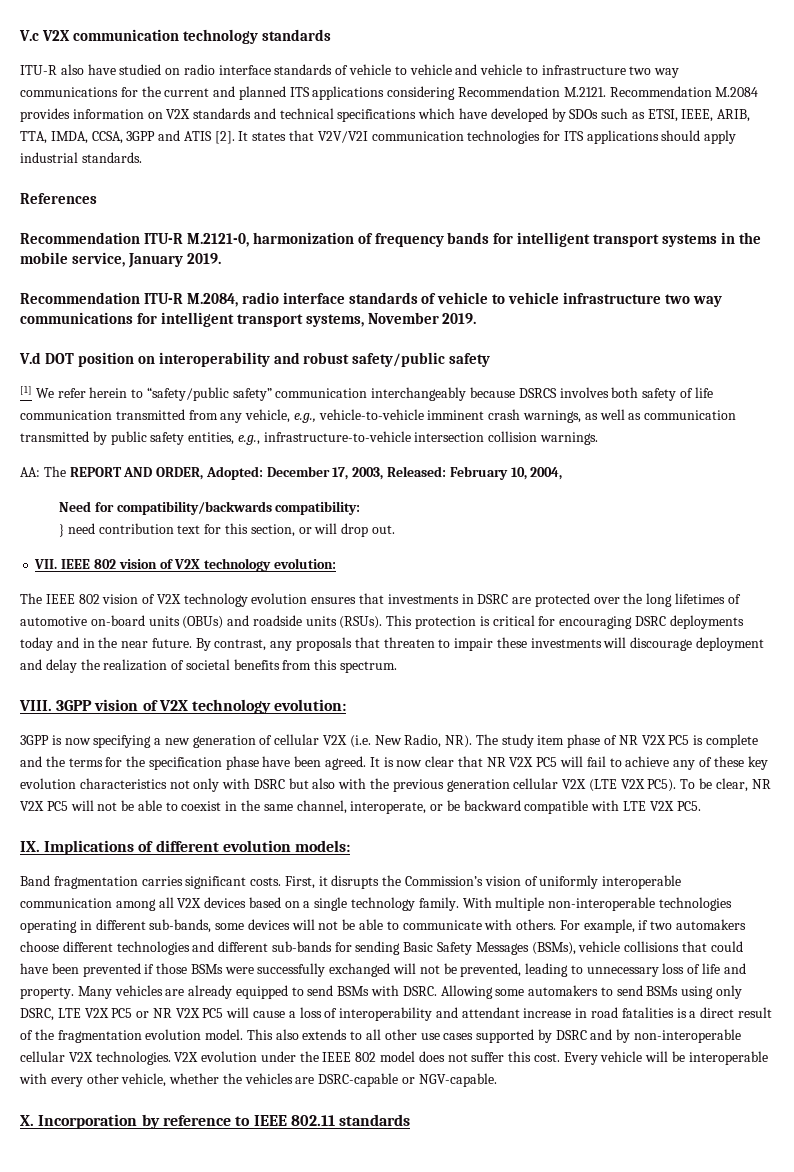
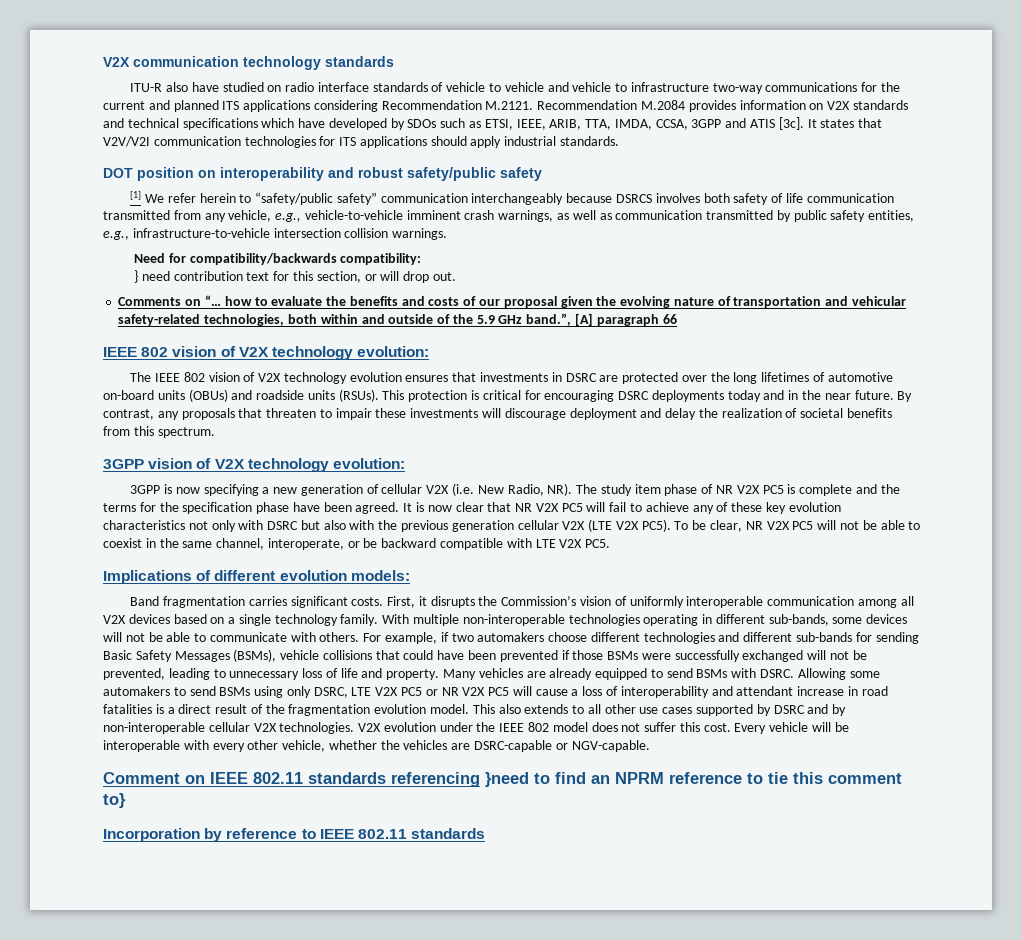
[19,30,39,41] V.c -> (103, 62) none
[629,66,680,78] two way -> [712,83,763,94] two-way
[214,131,235,144] [2]. -> [778,117,804,130] [3c].
[20,193,97,204] [20,232,761,247] [20,252,221,268] [20,292,722,307] [20,312,477,327] [19,352,41,364] References // Recommendation ITU-R M.2121-0, harmonization of frequency bands for intelligent transport systems in the mobile service, January 2019. // Recommendation ITU-R M.2084, radio interface standards of vehicle to vehicle infrastructure two way communications for intelligent transport systems, November 2019. // V.d -> (620, 141) none
[20,466,563,480] // AA: The REPORT AND ORDER, Adopted: December 17, 2003, Released: February 10, 2004, -> (448, 234) none
[34,559,58,569] VII. -> [118,295,906,308] [118,313,677,326] Comments on “… how to evaluate the benefits and costs of our proposal given the evolving nature of transportation and vehicular safety-related technologies, both within and outside of the 5.9 GHz band.”, [A] paragraph 66 //
[19,700,52,711] VIII. -> (215, 432) none
[20,841,40,852] IX. -> (611, 543) none
[20,1115,34,1126] X. -> [103,772,902,787] [103,793,126,808] Comment on IEEE 802.11 standards referencing }need to find an NPRM reference to tie this comment to} //

